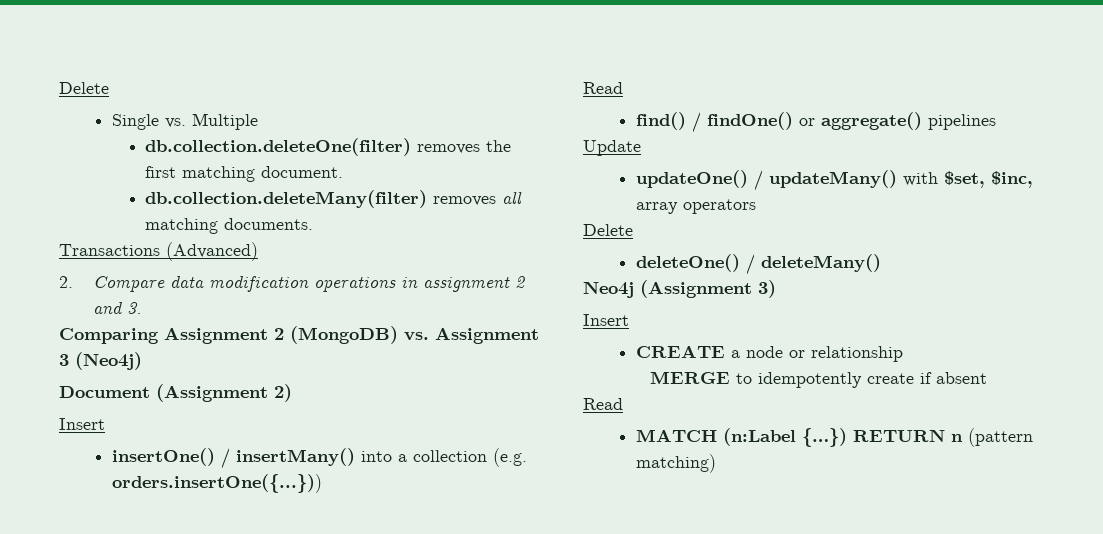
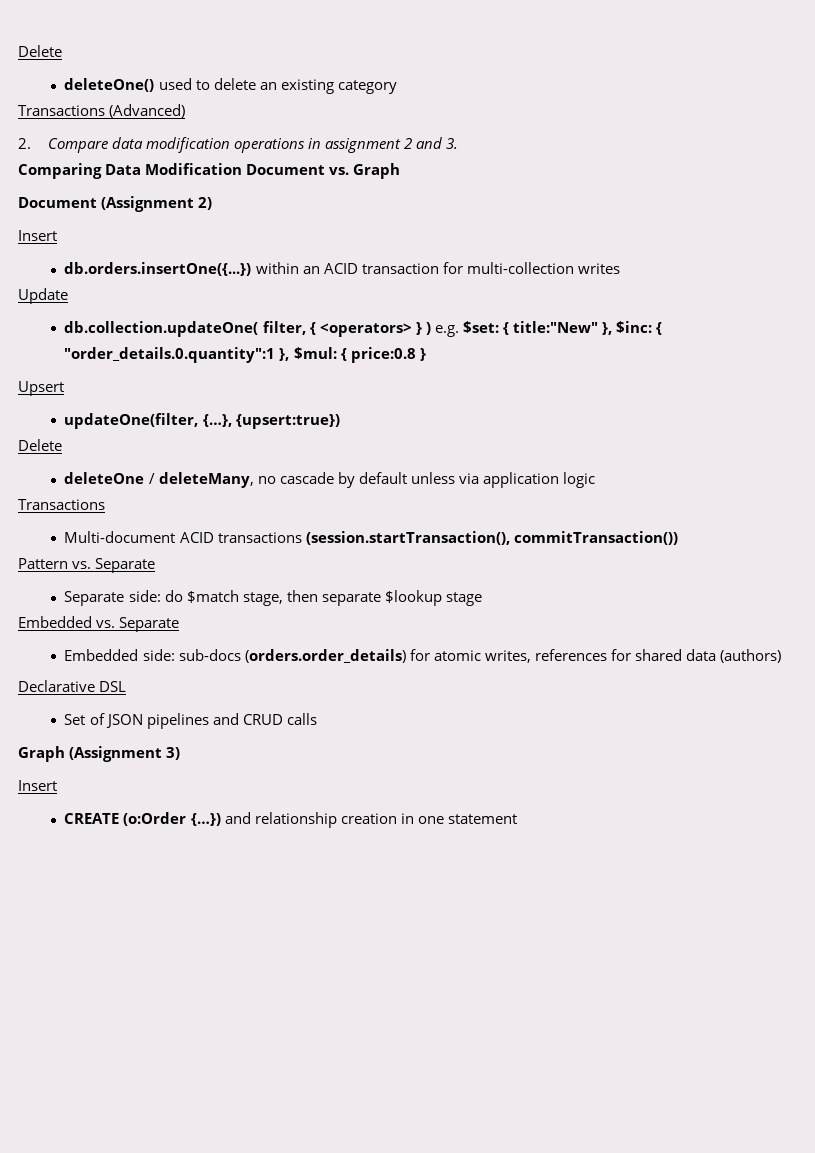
[59,82,109,94] [111,113,258,130] [145,138,512,156] [145,166,344,182] [145,190,523,208] [145,218,314,234] Delete // Single vs. Multiple // db.collection.deleteOne(filter) removes the first matching document. // db.collection.deleteMany(filter) removes all matching documents. -> [18,45,62,57] [64,78,397,94] Delete // deleteOne() used to delete an existing category
[164,326,539,344] [59,352,142,370] [59,384,292,402] [59,418,105,430] [111,448,527,469] [111,474,322,493] [583,82,623,94] [635,112,996,133] [583,140,641,156] [635,170,1033,191] [635,199,756,214] [583,224,633,236] [635,254,881,275] [583,280,776,298] [583,314,629,326] [635,345,903,362] [650,371,988,388] [583,398,623,410] [635,428,1033,447] [635,454,716,473] Assignment 2 (MongoDB) vs. Assignment 3 (Neo4j) // Document (Assignment 2) // Insert // insertOne() / insertMany() into a collection (e.g. orders.insertOne({...})) // Read // find() / findOne() or aggregate() pipelines // Update // updateOne() / updateMany() with $set, $inc, array operators // Delete // deleteOne() / deleteMany() // Neo4j (Assignment 3) // Insert // CREATE a node or relationship // MERGE to idempotently create if absent // Read // MATCH (n:Label {…}) RETURN n (pattern matching) -> [105,163,401,179] [18,196,213,212] [18,230,57,241] [64,262,620,276] [18,288,68,304] [64,321,663,337] [64,347,426,363] [18,381,64,396] [64,413,340,429] [18,439,62,451] [64,472,595,488] [18,499,105,510] [64,531,678,545] [18,558,156,573] [64,590,482,606] [18,616,180,632] [64,649,782,663] [18,680,127,692] [64,713,317,729] [18,746,181,762] [18,780,57,791] [64,812,517,828] Data Modification Document vs. Graph // Document (Assignment 2) // Insert // db.orders.insertOne({...}) within an ACID transaction for multi-collection writes // Update // db.collection.updateOne( filter, { <operators> } ) e.g. $set: { title:"New" }, $inc: { "order_details.0.quantity":1 }, $mul: { price:0.8 } // Upsert // updateOne(filter, {…}, {upsert:true}) // Delete // deleteOne / deleteMany, no cascade by default unless via application logic // Transactions // Multi‐document ACID transactions (session.startTransaction(), commitTransaction()) // Pattern vs. Separate // Separate side: do $match stage, then separate $lookup stage // Embedded vs. Separate // Embedded side: sub-docs (orders.order_details) for atomic writes, references for shared data (authors) // Declarative DSL // Set of JSON pipelines and CRUD calls // Graph (Assignment 3) // Insert // CREATE (o:Order {…}) and relationship creation in one statement

